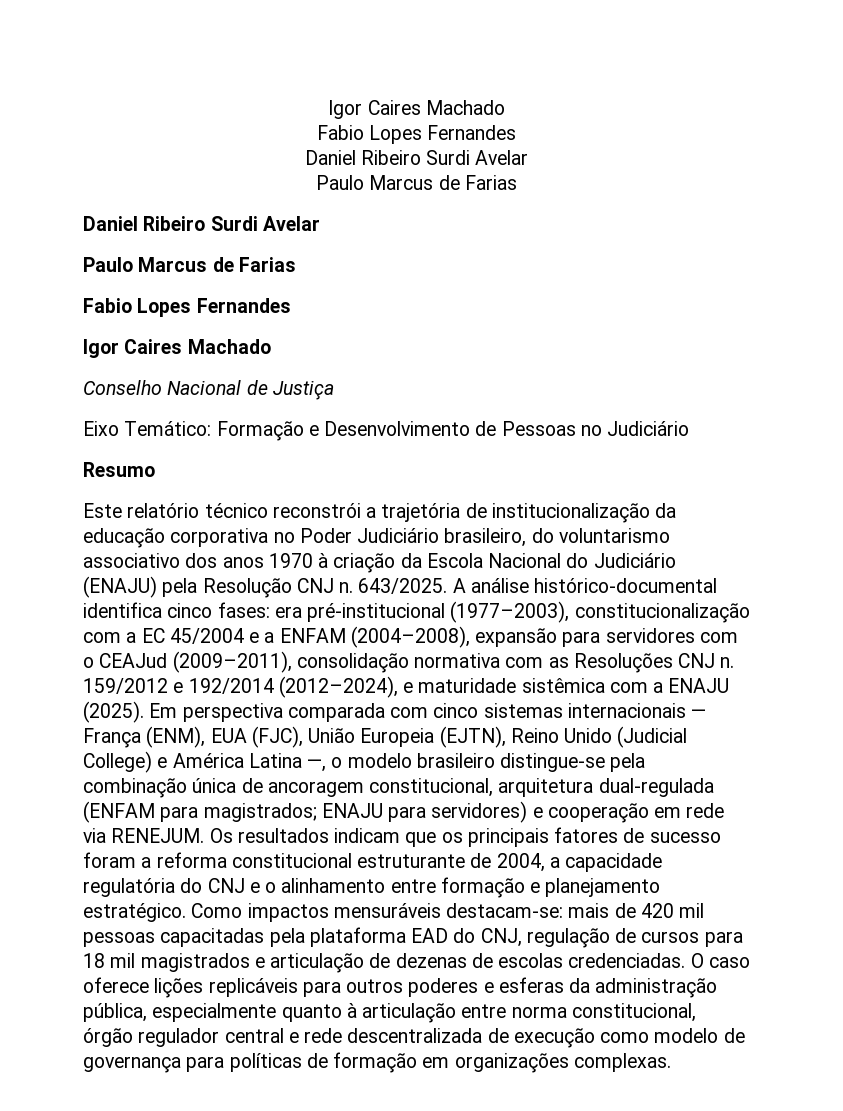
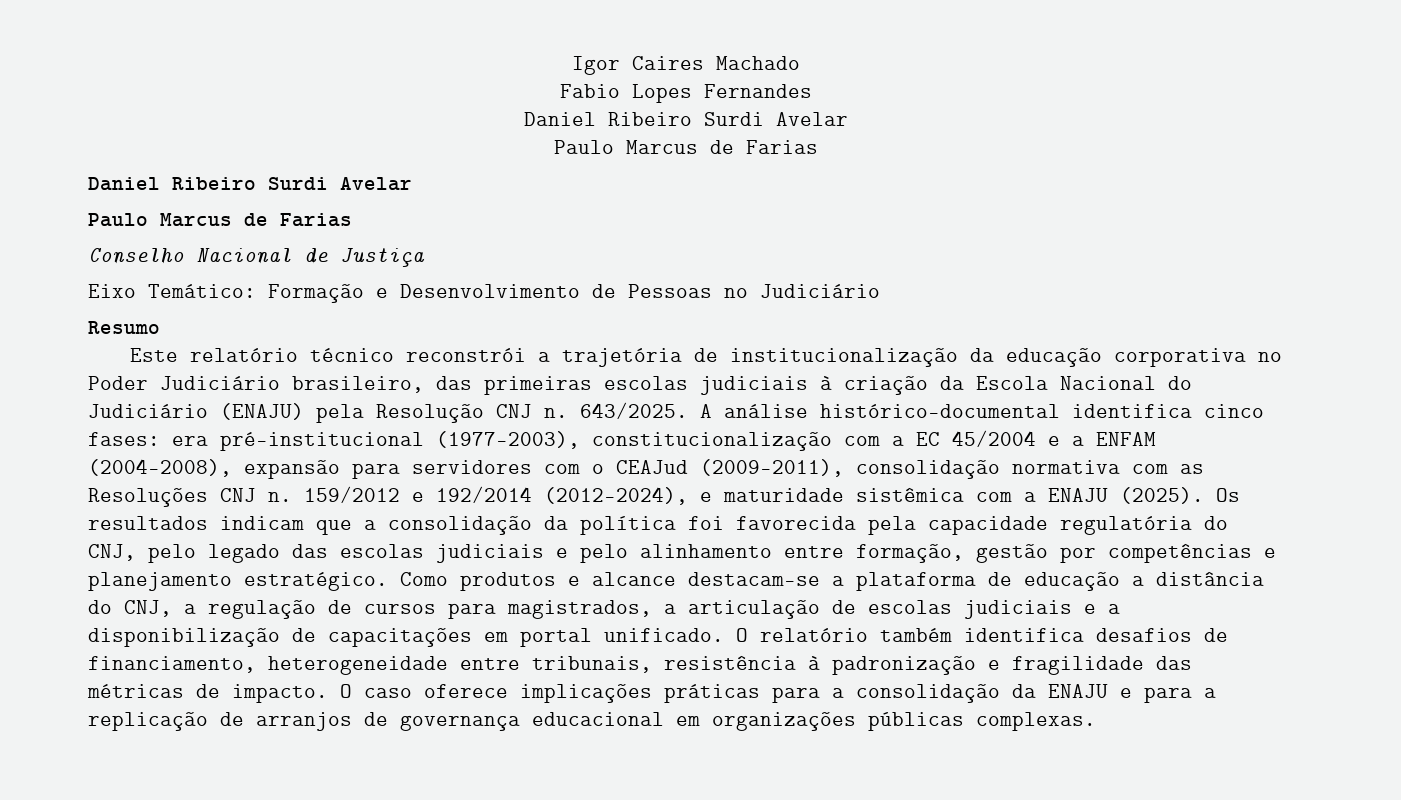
[83,298,291,317] [83,339,271,358] // Fabio Lopes Fernandes // Igor Caires Machado -> (352, 220) none
[531,528,670,543] [83,553,313,568] do voluntarismo associativo dos anos 1970 -> [436,376,808,395] das primeiras escolas judiciais
[149,703,707,722] [83,726,688,748] [83,751,646,773] [83,778,714,798] [83,801,725,823] [83,827,721,847] [83,852,663,872] [83,877,661,898] [83,903,705,922] [83,927,522,947] Em perspectiva comparada com cinco sistemas internacionais — França (ENM), EUA (FJC), União Europeia (EJTN), Reino Unido (Judicial College) e América Latina —, o modelo brasileiro distingue-se pela combinação única de ancoragem constitucional, arquitetura dual-regulada (ENFAM para magistrados; ENAJU para servidores) e cooperação em rede via RENEJUM. Os resultados indicam que os principais fatores de sucesso foram a reforma constitucional estruturante de 2004, a capacidade regulatória do CNJ e o alinhamento entre formação e planejamento estratégico. Como impactos mensuráveis destacam-se: mais de 420 mil pessoas capacitadas pela plataforma EAD do CNJ, -> [1216,488,1240,502] [88,516,1228,535] [88,543,1276,563] [88,571,1264,591] [88,600,196,617] Os resultados indicam que a consolidação da política foi favorecida pela capacidade regulatória do CNJ, pelo legado das escolas judiciais e pelo alinhamento entre formação, gestão por competências e planejamento estratégico. Como produtos e alcance destacam-se a plataforma de educação a distância do CNJ, a
[83,953,750,973] [83,977,718,998] [83,1003,696,1023] [83,1028,745,1048] [83,1052,418,1073] 18 mil magistrados e articulação de dezenas de escolas credenciadas. O caso oferece lições replicáveis para outros poderes e esferas da administração pública, especialmente quanto à articulação entre norma constitucional, órgão regulador central e rede descentralizada de execução como modelo de governança para políticas de formação -> [507,600,1120,619] [88,628,1228,647] [88,655,1192,675] [87,684,1216,703] [88,712,664,731] magistrados, a articulação de escolas judiciais e a disponibilização de capacitações em portal unificado. O relatório também identifica desafios de financiamento, heterogeneidade entre tribunais, resistência à padronização e fragilidade das métricas de impacto. O caso oferece implicações práticas para a consolidação da ENAJU e para a replicação de arranjos de governança educacional
(569, 1063) none -> [868,712,964,731] públicas

